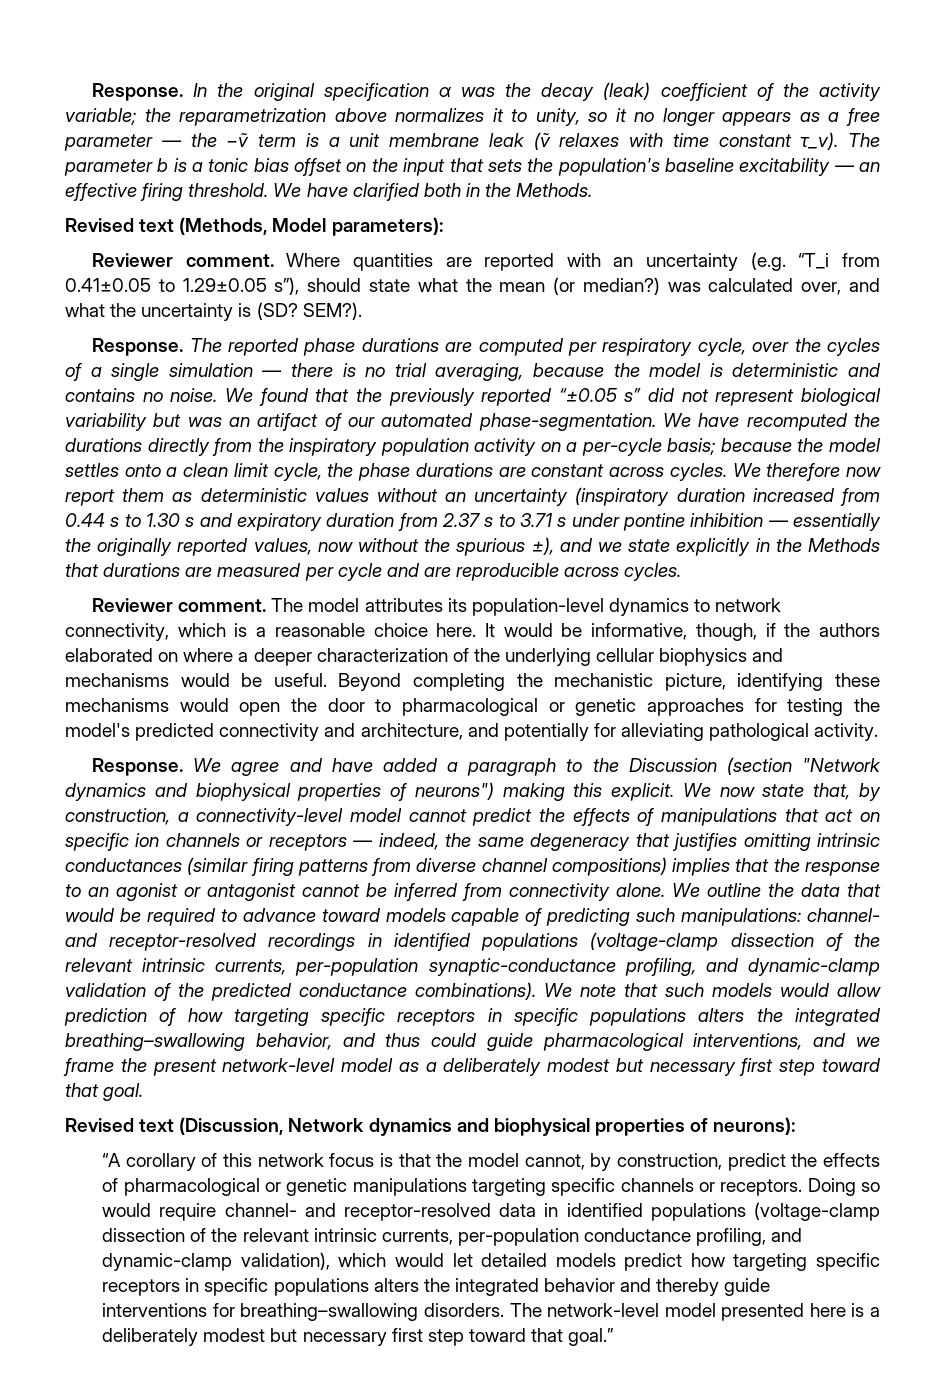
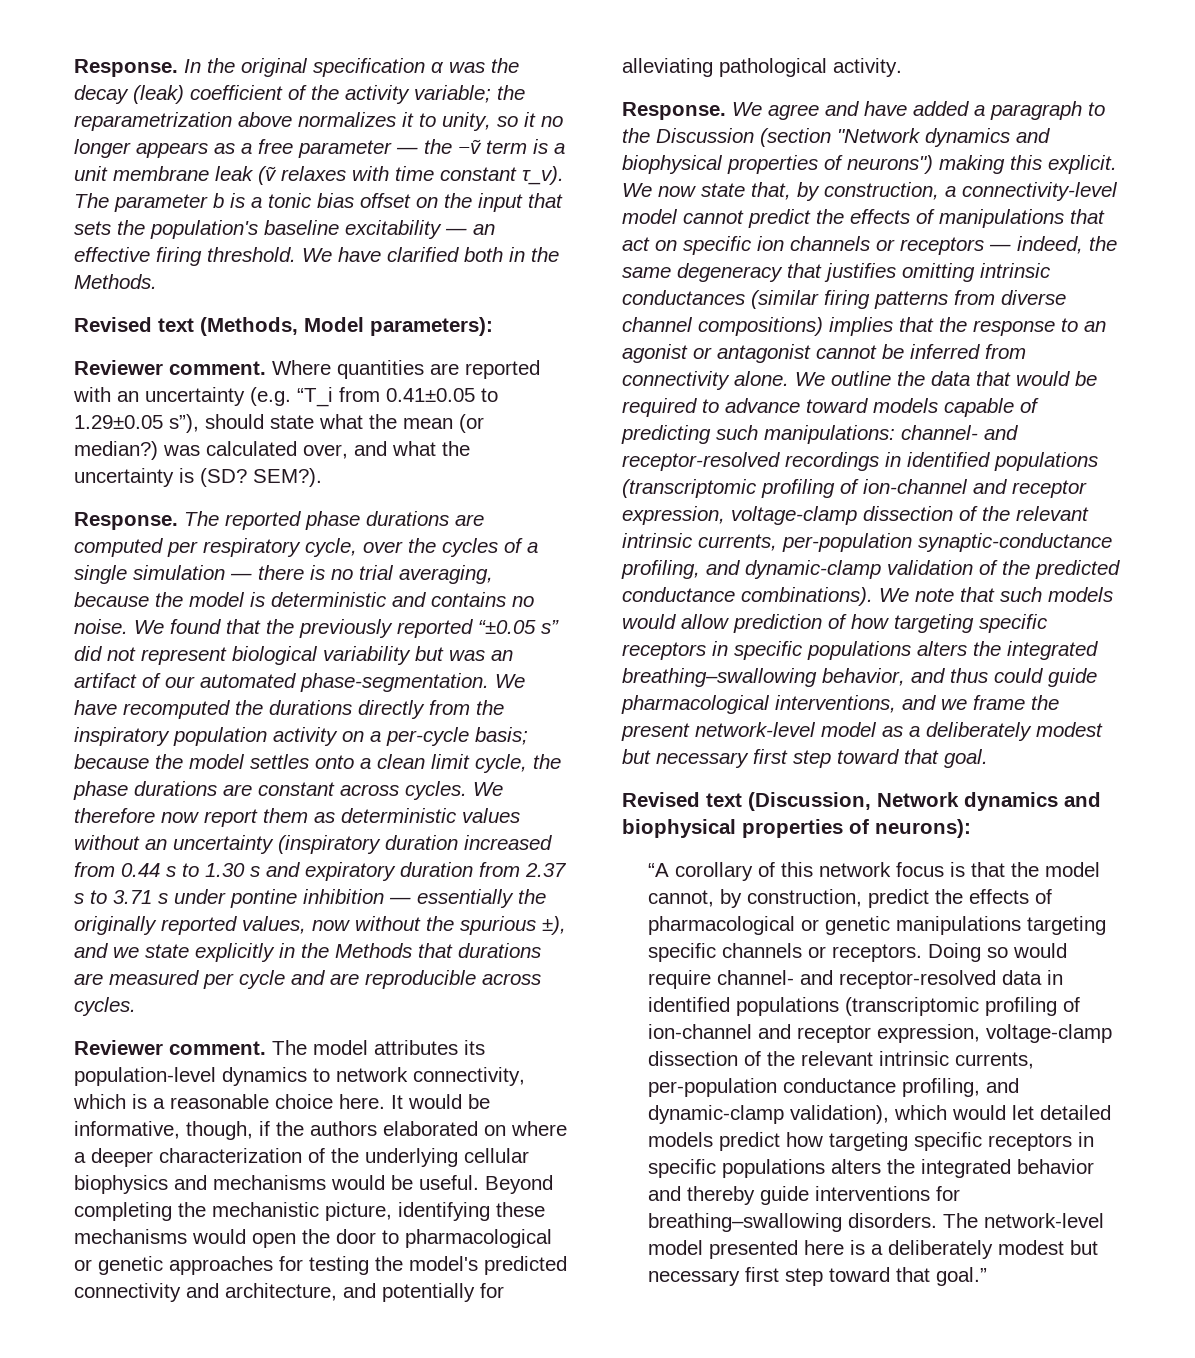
[590,932,719,951] (voltage-clamp -> [622,479,1087,498] [622,506,857,525] (transcriptomic profiling of ion-channel and receptor expression, voltage-clamp
[754,1202,880,1221] (voltage-clamp -> [845,997,1081,1016] [648,1024,1113,1043] (transcriptomic profiling of ion-channel and receptor expression, voltage-clamp

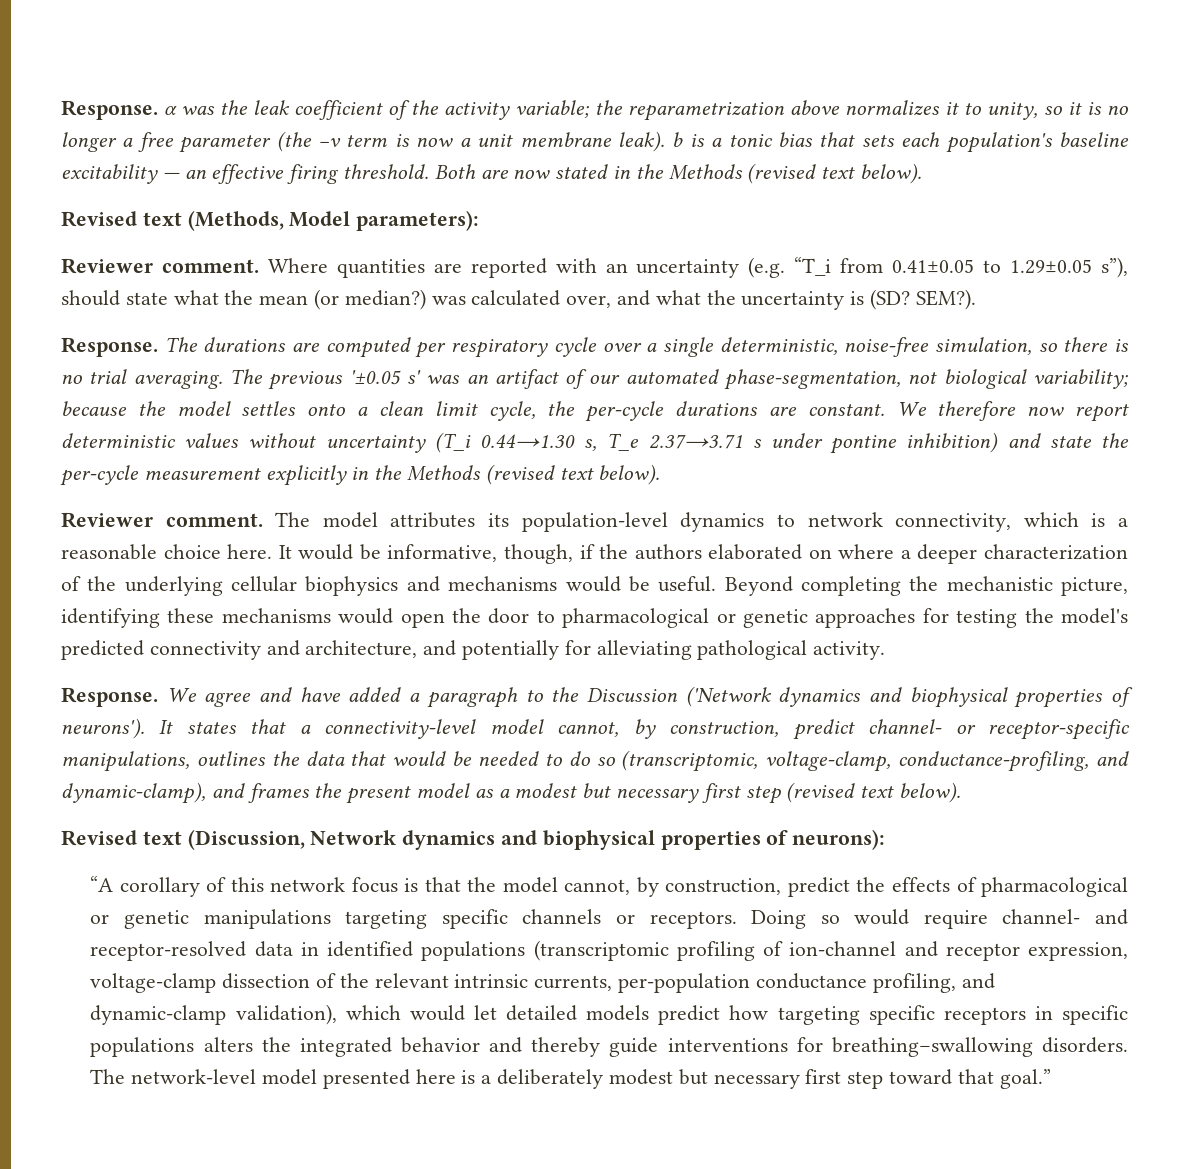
[74,58,425,77] Response. In the original specification -> [61,100,158,120] Response.
[74,85,184,104] decay (leak) -> [253,100,290,115] leak
(536, 119) none -> [1087,102,1102,115] is
[136,142,235,158] appears as -> (117, 142) none
[396,139,482,154] — the −ṽ -> [276,131,342,152] (the −v
(548, 146) none -> [416,138,454,147] now
[215,166,564,185] [74,193,208,212] leak (ṽ relaxes with time constant τ_v). The parameter -> [617,131,665,152] leak).
[360,193,523,212] offset on the input -> (813, 139) none
[117,220,145,235] the -> [901,132,941,147] each
[302,247,559,262] [74,274,157,289] We have clarified both in the Methods. -> [434,163,923,184] Both are now stated in the Methods (revised text below).
[225,511,360,530] reported phase -> (198, 344) none
[305,538,538,557] [74,565,493,584] [74,592,534,607] [74,619,559,638] [74,646,444,665] cycle, over the cycles of a single simulation — there is no trial averaging, because the model is deterministic and contains no noise. We found that the previously reported “±0.05 s” did not represent biological variability but -> [553,337,1129,357] [61,369,421,390] cycle over a single deterministic, noise-free simulation, so there is no trial averaging. The previous '±0.05 s'
[300,673,525,692] [74,700,504,719] [74,727,528,746] phase-segmentation. We have recomputed the durations directly from the inspiratory population activity on a per-cycle basis; -> [724,369,1128,390] phase-segmentation, not biological variability;
[73,781,467,800] phase durations are constant across cycles. -> [585,401,885,422] per-cycle durations are constant.
[263,808,335,823] them as -> (1130, 413) none
[145,835,552,854] [74,862,567,881] [74,889,546,908] [74,916,566,935] [74,943,541,962] [74,970,541,989] [74,997,136,1016] an uncertainty (inspiratory duration increased from 0.44 s to 1.30 s and expiratory duration from 2.37 s to 3.71 s under pontine inhibition — essentially the originally reported values, now without the spurious ±), and we state explicitly in the Methods that durations are measured per cycle and are reproducible across cycles. -> [325,432,1130,454] [60,464,661,486] uncertainty (T_i 0.44→1.30 s, T_e 2.37→3.71 s under pontine inhibition) and state the per-cycle measurement explicitly in the Methods (revised text below).
[760,128,1050,147] [622,155,1117,174] [622,182,1118,201] [622,209,1105,228] [622,236,1117,255] [622,263,1051,282] [622,290,1066,309] [622,317,1106,336] [622,344,1026,363] [622,371,891,390] (section "Network dynamics and biophysical properties of neurons") making this explicit. We now state that, by construction, a connectivity-level model cannot predict the effects of manipulations that act on specific ion channels or receptors — indeed, the same degeneracy that justifies omitting intrinsic conductances (similar firing patterns from diverse channel compositions) implies that the response to an agonist or antagonist cannot be inferred from connectivity alone. We outline -> [685,686,1133,708] [61,718,1130,740] [61,751,266,772] ('Network dynamics and biophysical properties of neurons'). It states that a connectivity-level model cannot, by construction, predict channel- or receptor-specific manipulations, outlines
[622,398,1039,417] [621,425,1018,444] [622,452,1098,471] [622,479,1087,498] [622,506,1089,525] [622,533,1112,552] [621,560,1120,579] [622,587,1113,606] [622,614,1048,633] [622,641,1098,660] [622,668,1097,687] [621,695,1025,714] required to advance toward models capable of predicting such manipulations: channel- and receptor-resolved recordings in identified populations (transcriptomic profiling of ion-channel and receptor expression, voltage-clamp dissection of the relevant intrinsic currents, per-population synaptic-conductance profiling, and dynamic-clamp validation of the predicted conductance combinations). We note that such models would allow prediction of how targeting specific receptors in specific populations alters the integrated breathing–swallowing behavior, and thus could guide pharmacological interventions, and we frame -> [477,750,1129,772] [61,782,310,804] needed to do so (transcriptomic, voltage-clamp, conductance-profiling, and dynamic-clamp), and frames
[695,722,816,737] network-level -> (412, 795) none
[926,722,1103,741] [622,749,988,768] deliberately modest but necessary first step toward that goal. -> [514,782,962,804] modest but necessary first step (revised text below).

